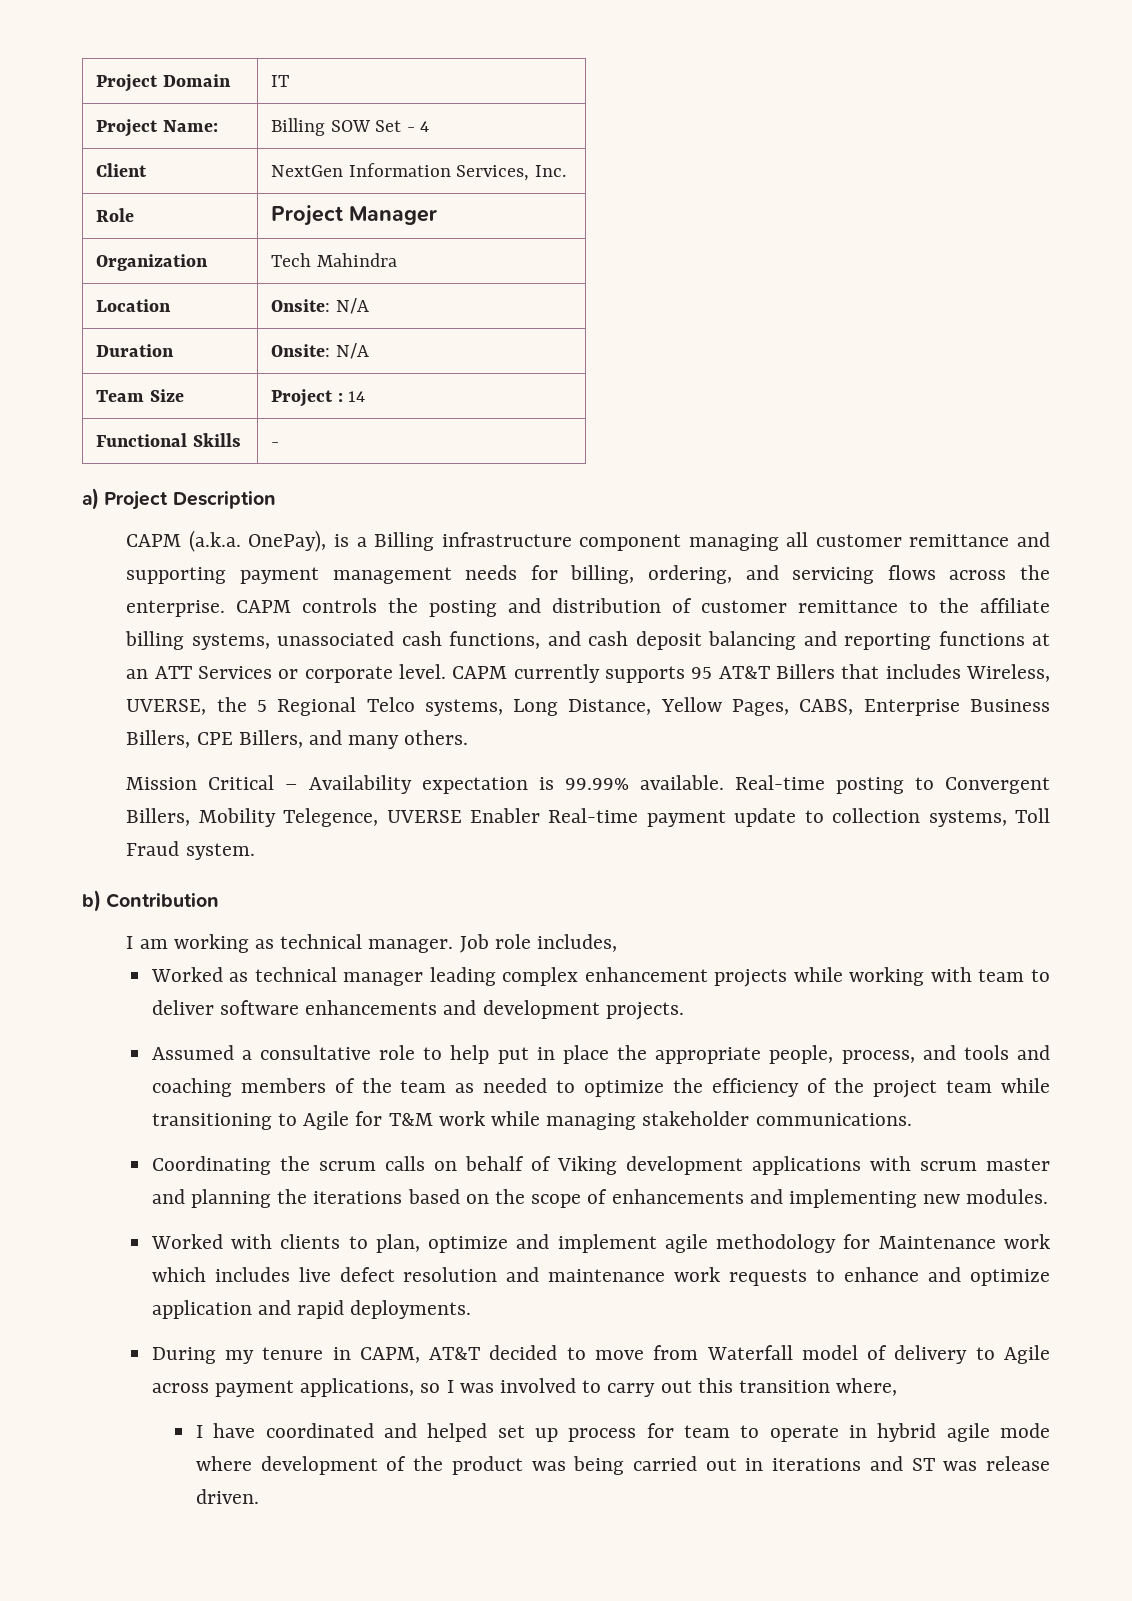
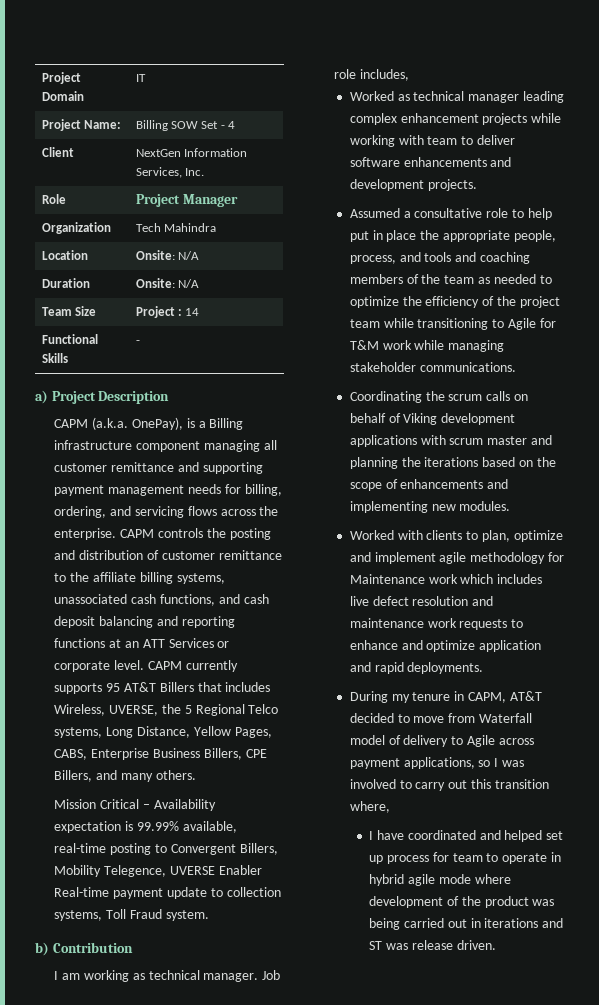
[639,775,825,790] available. Real-time -> [182,821,237,833] [54,843,107,853] available, real-time

